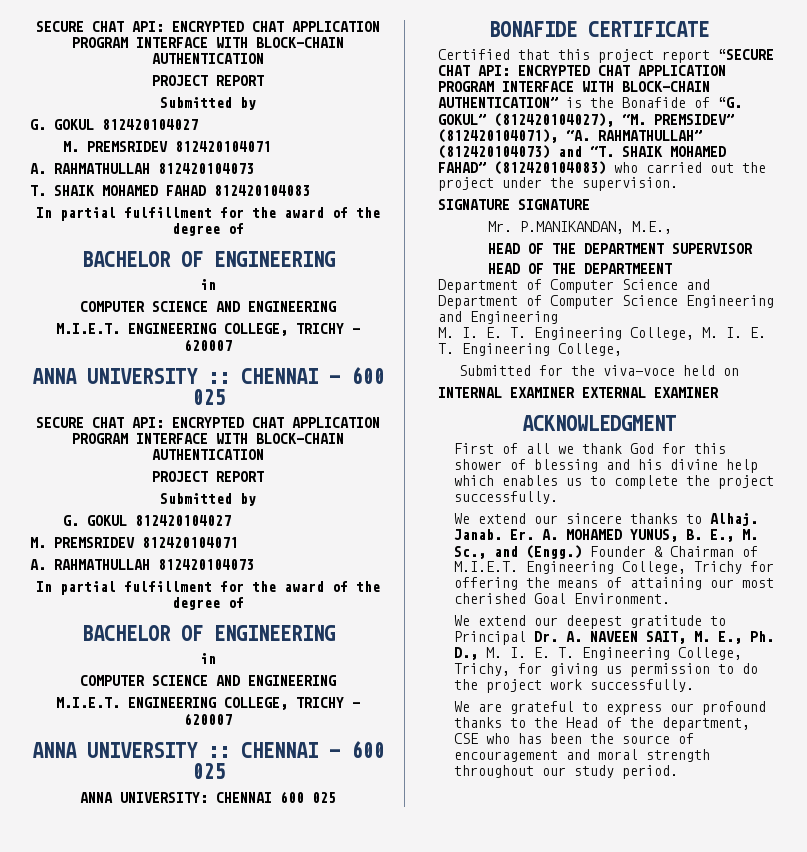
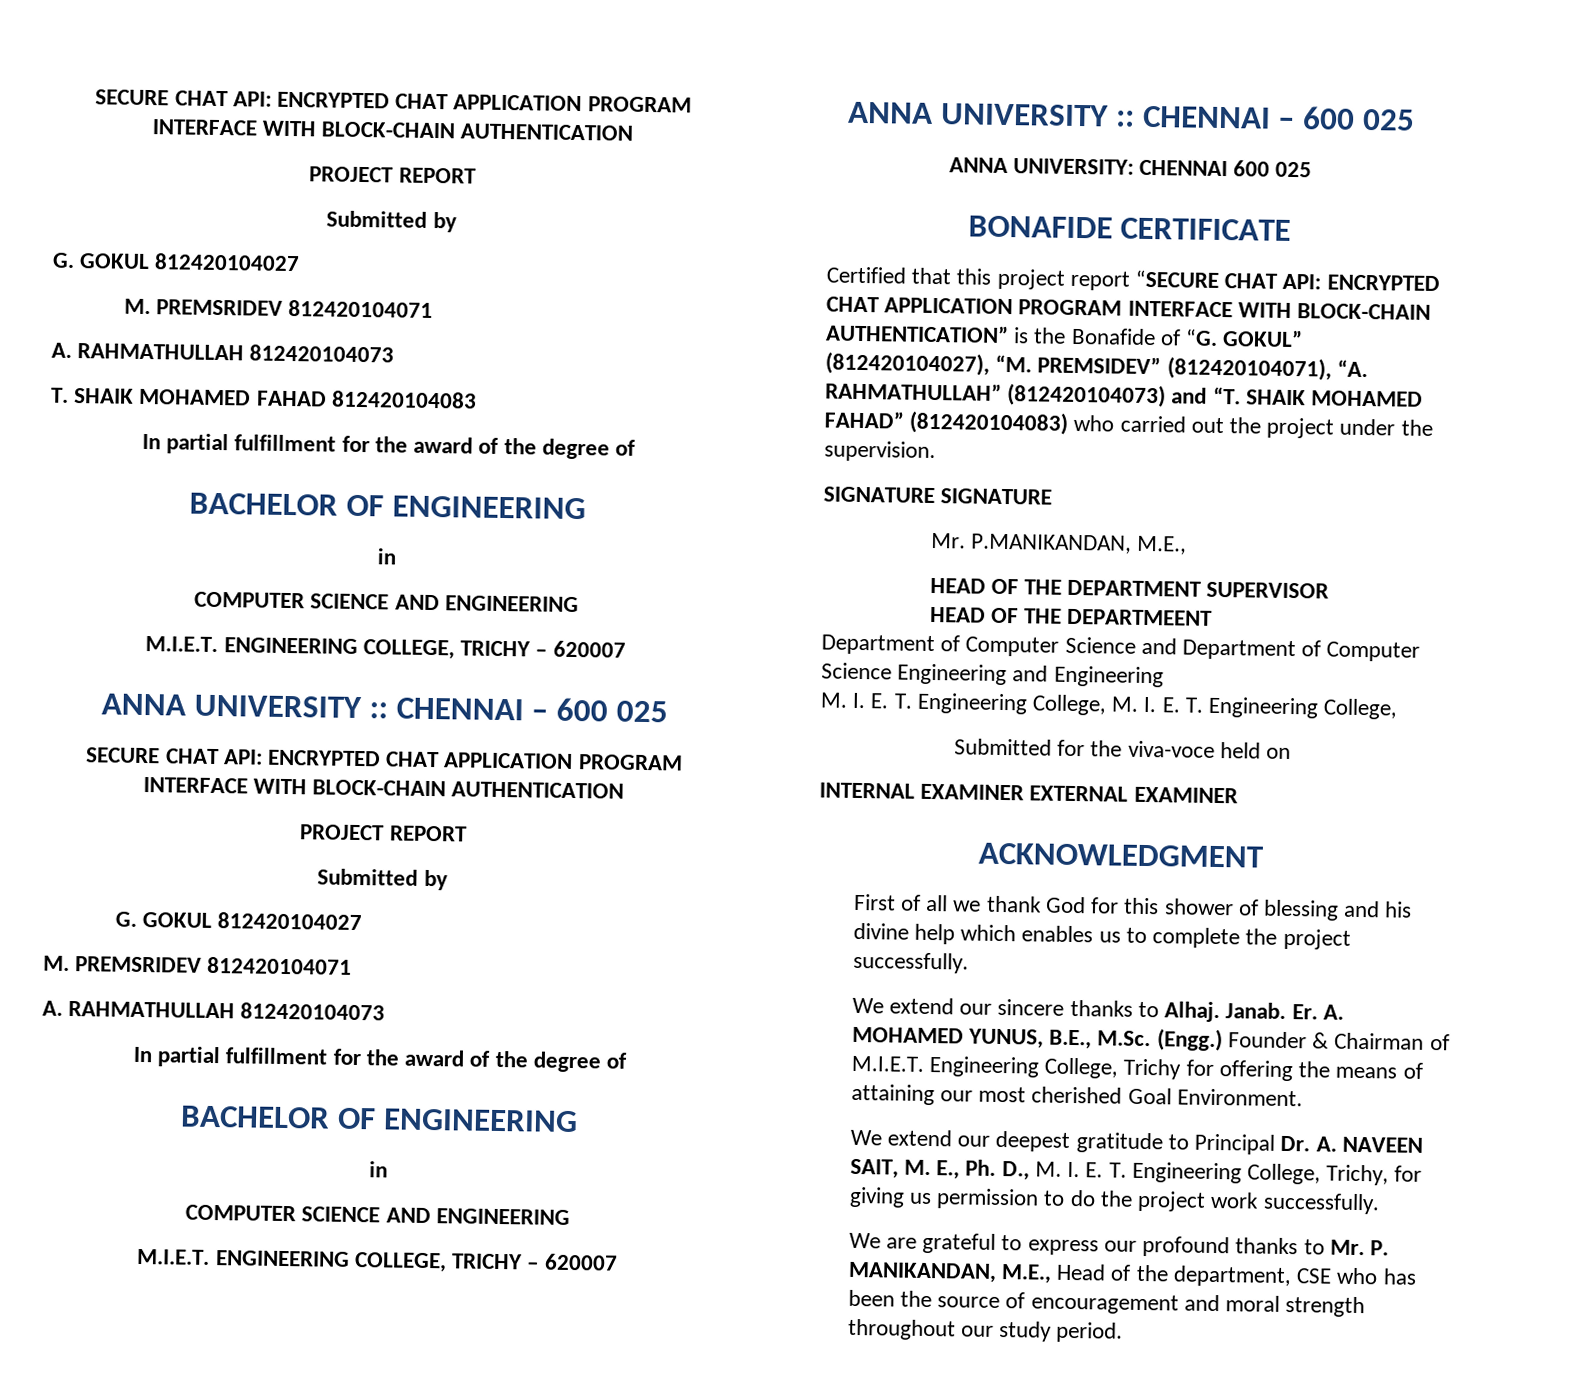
[686,529,759,542] [454,546,519,559] B. E., M. Sc., and -> [1049,1029,1152,1050] B.E., M.Sc.
[534,717,559,728] the -> [1329,1239,1389,1256] [847,1261,1053,1284] Mr. P. MANIKANDAN, M.E.,

